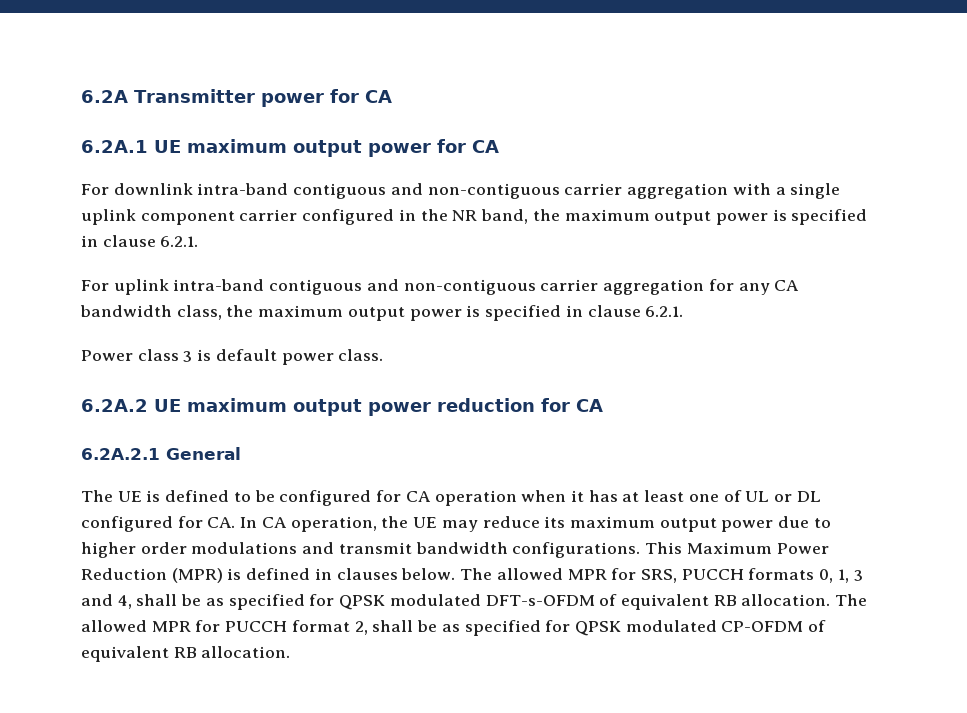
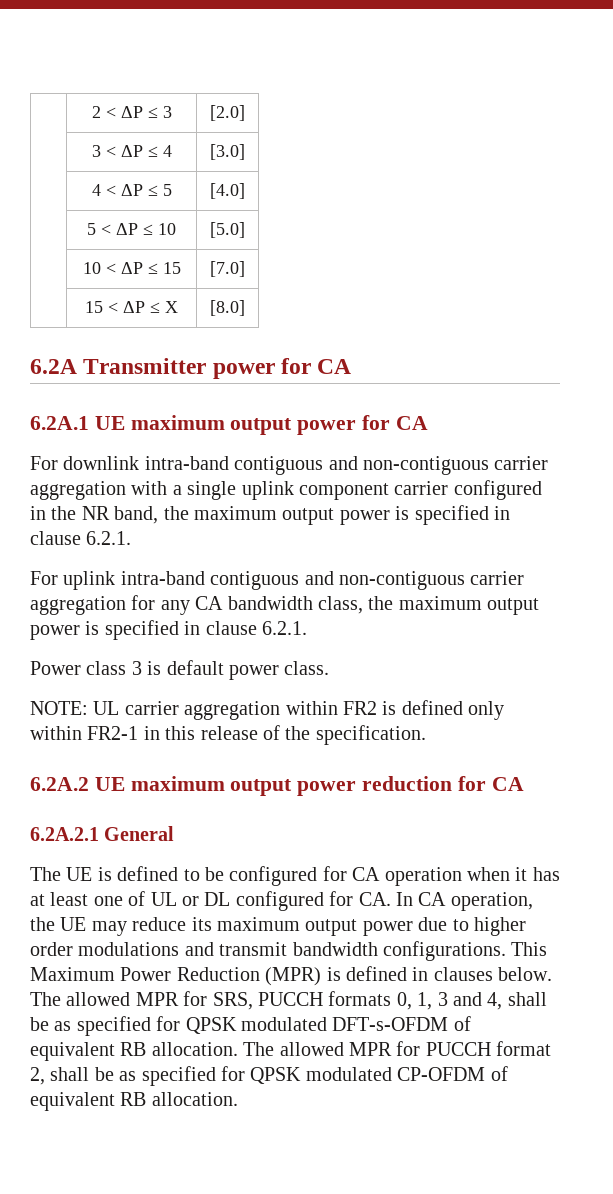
(81, 96) none -> [91,106,172,118] [210,105,245,121] [91,145,172,157] [210,144,245,160] [91,184,172,196] [210,183,245,199] [87,223,176,235] [210,222,245,238] [82,262,181,274] [210,261,245,277] [85,301,178,313] [210,300,245,316] | 2 < ΔP ≤ 3 | [2.0] // | 3 < ΔP ≤ 4 | [3.0] // | 4 < ΔP ≤ 5 | [4.0] // | 5 < ΔP ≤ 10 | [5.0] // | 10 < ΔP ≤ 15 | [7.0] // | 15 < ΔP ≤ X | [8.0] //
(384, 355) none -> [30,700,505,720] [30,725,426,745] // NOTE: UL carrier aggregation within FR2 is defined only within FR2-1 in this release of the specification.

